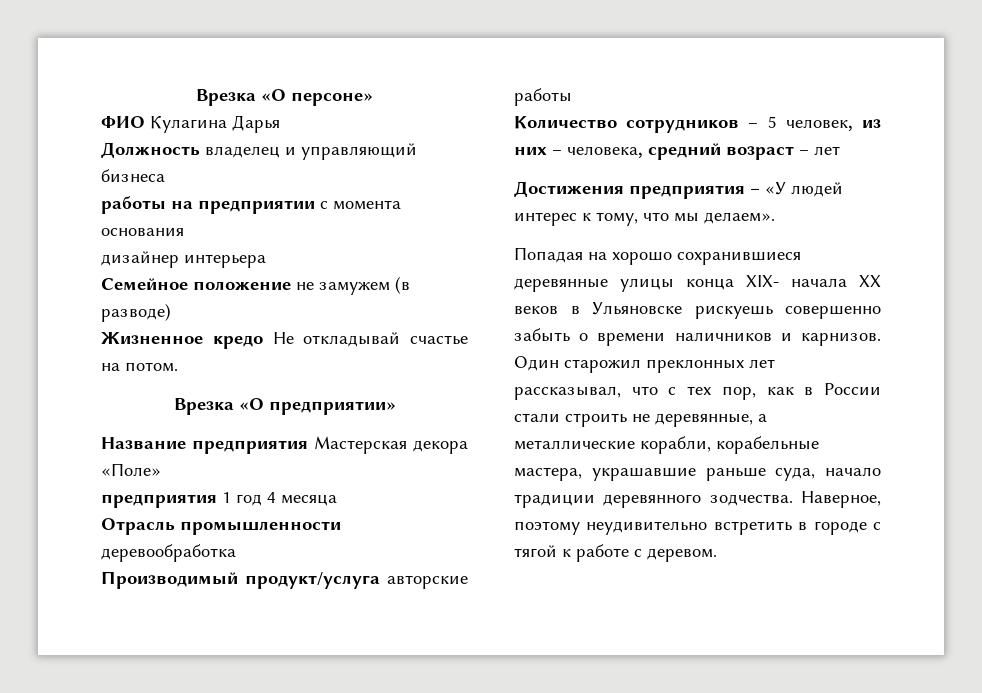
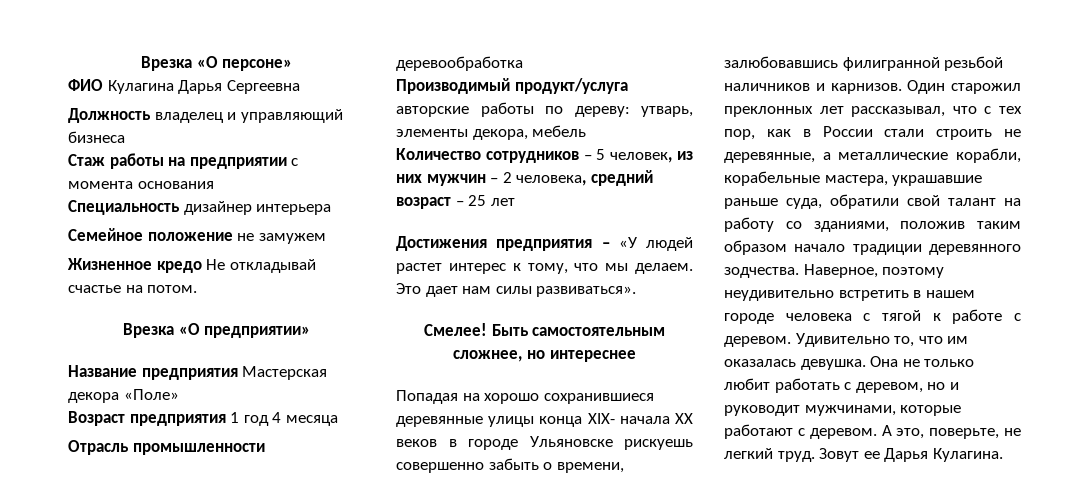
(280, 124) none -> [226,80,300,94] Сергеевна
(165, 175) none -> [68,154,105,166] Стаж
(184, 232) none -> [68,200,180,215] Специальность
[395,276,410,294] [101,303,171,322] (в разводе) -> (326, 238) none
(161, 469) none -> [68,411,125,426] Возраст
(572, 97) none -> [545,106,693,117] [396,125,587,140] по дереву: утварь, элементы декора, мебель
[552,150,562,155] – -> [426,172,512,186] мужчин – 2
(809, 152) none -> [468,195,487,206] 25
(843, 189) none -> [396,263,442,274] растет
[704,212,775,224] делаем». -> [635,263,693,274] [396,283,637,297] [423,323,666,336] [453,350,636,362] делаем. Это дает нам силы развиваться». // Смелее! Быть самостоятельным сложнее, но интереснее
(580, 310) none -> [468,439,518,450] городе
[597,332,666,346] времени -> [556,462,624,473] [724,56,1004,71] времени, залюбовавшись филигранной резьбой
(816, 474) none -> [830,194,1021,209] [724,217,1021,232] [724,240,787,255] обратили свой талант на работу со зданиями, положив таким образом
[813,521,867,535] городе -> [925,290,975,298] [724,313,852,324] нашем городе человека
(717, 555) none -> [795,333,969,347] [724,356,975,370] [724,378,959,393] [724,405,962,416] [724,424,1021,439] [724,448,1003,462] Удивительно то, что им оказалась девушка. Она не только любит работать с деревом, но и руководит мужчинами, которые работают с деревом. А это, поверьте, не легкий труд. Зовут ее Дарья Кулагина.

